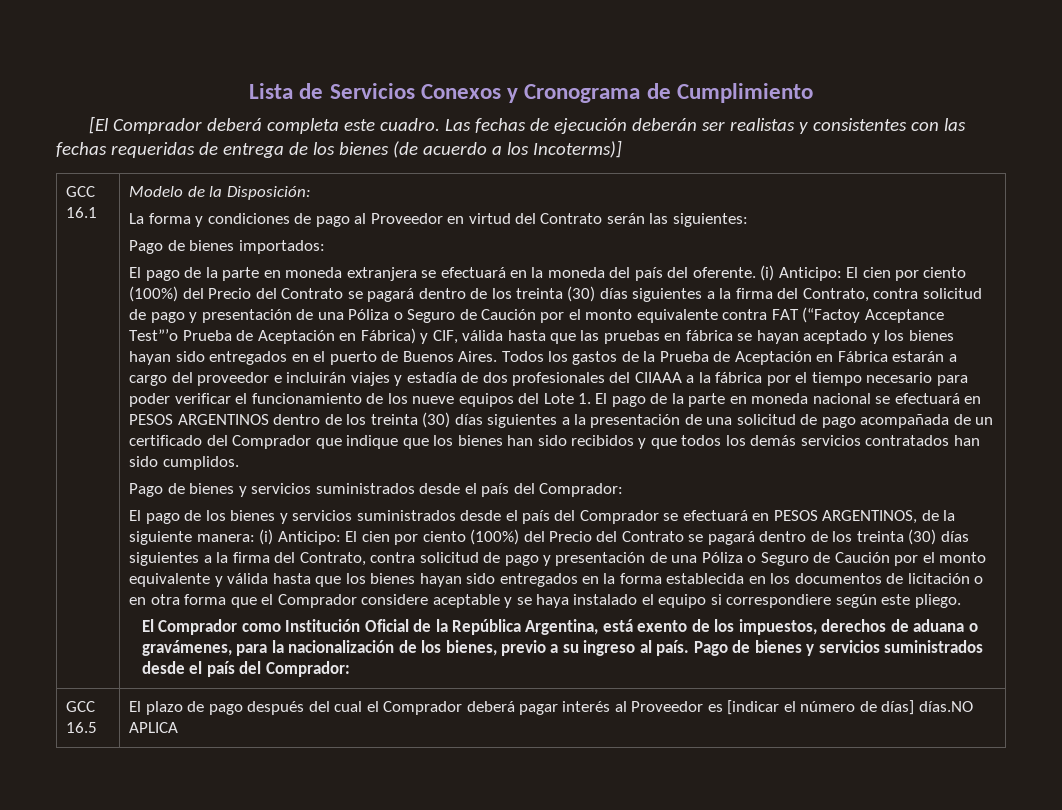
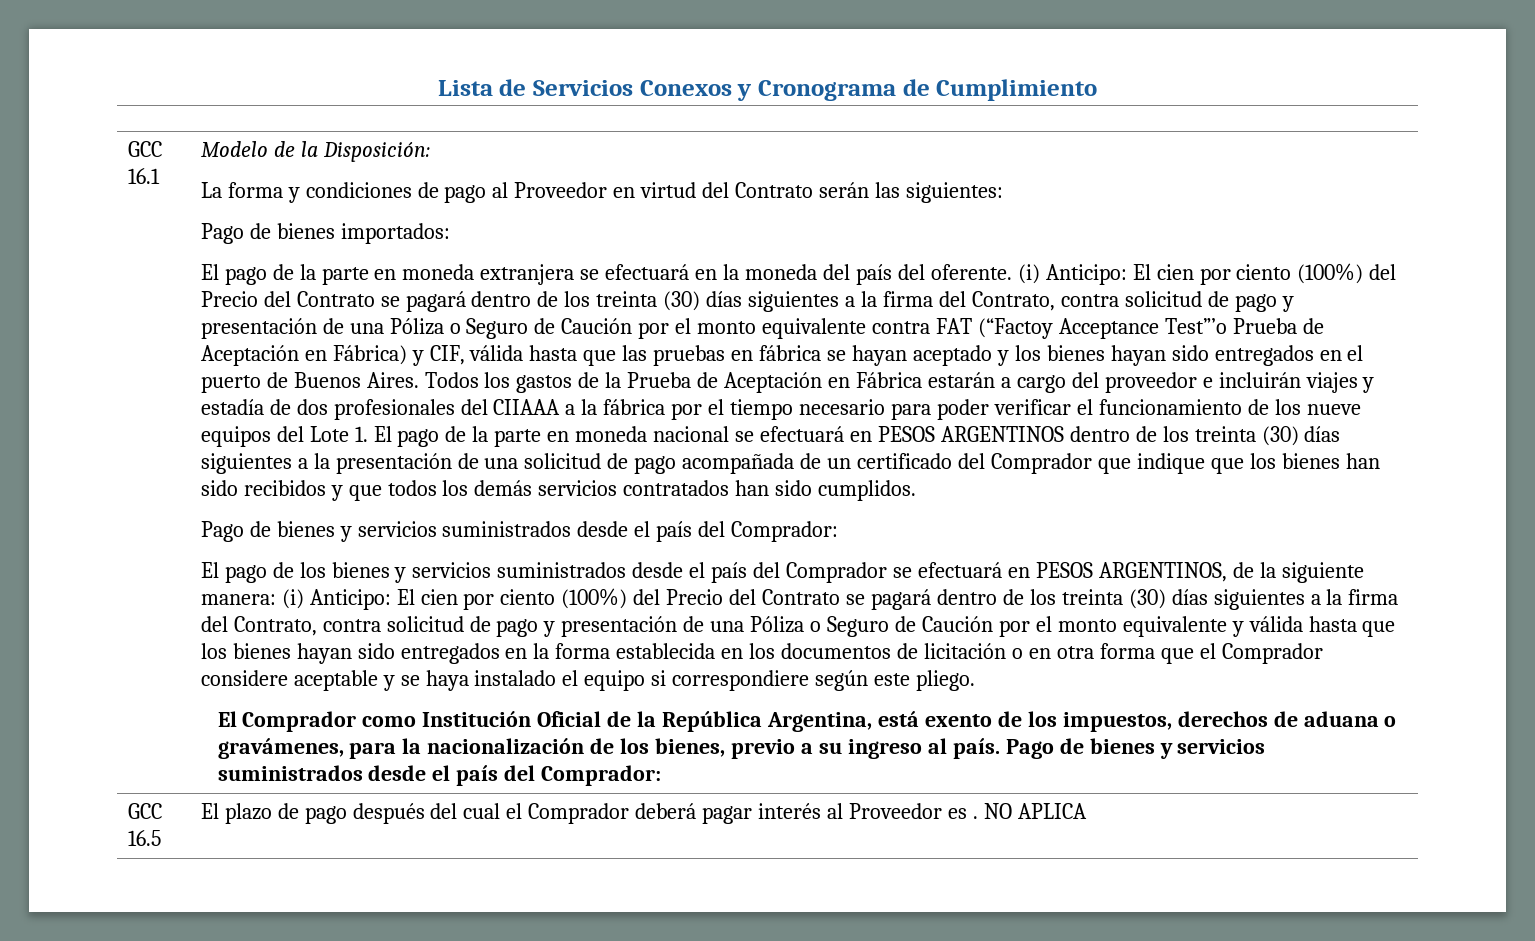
[88,116,966,134] [56,140,622,158] // [El Comprador deberá completa este cuadro. Las fechas de ejecución deberán ser realistas y consistentes con las fechas requeridas de entrega de los bienes (de acuerdo a los Incoterms)] -> (1098, 90) none
[727,700,973,715] [indicar el número de días] días.NO -> [972,803,1012,819] . NO

